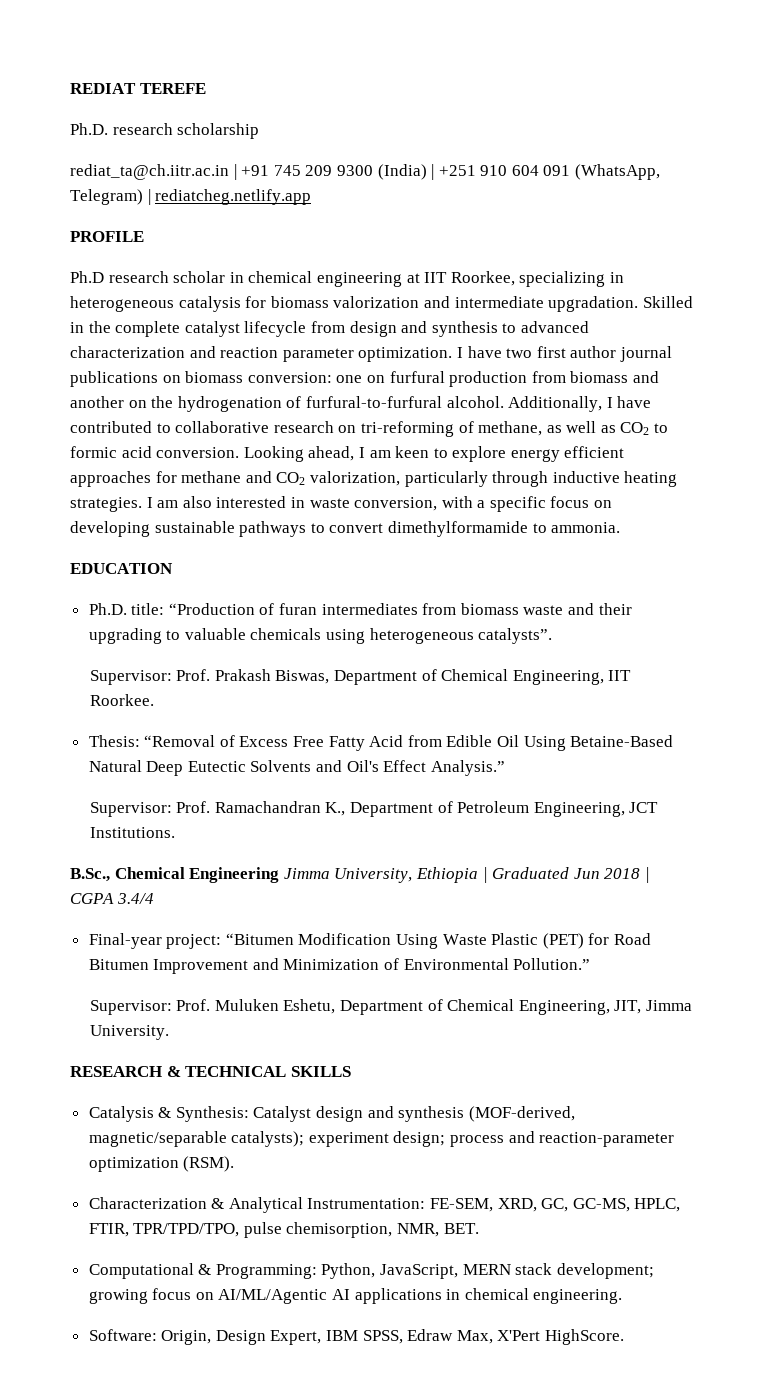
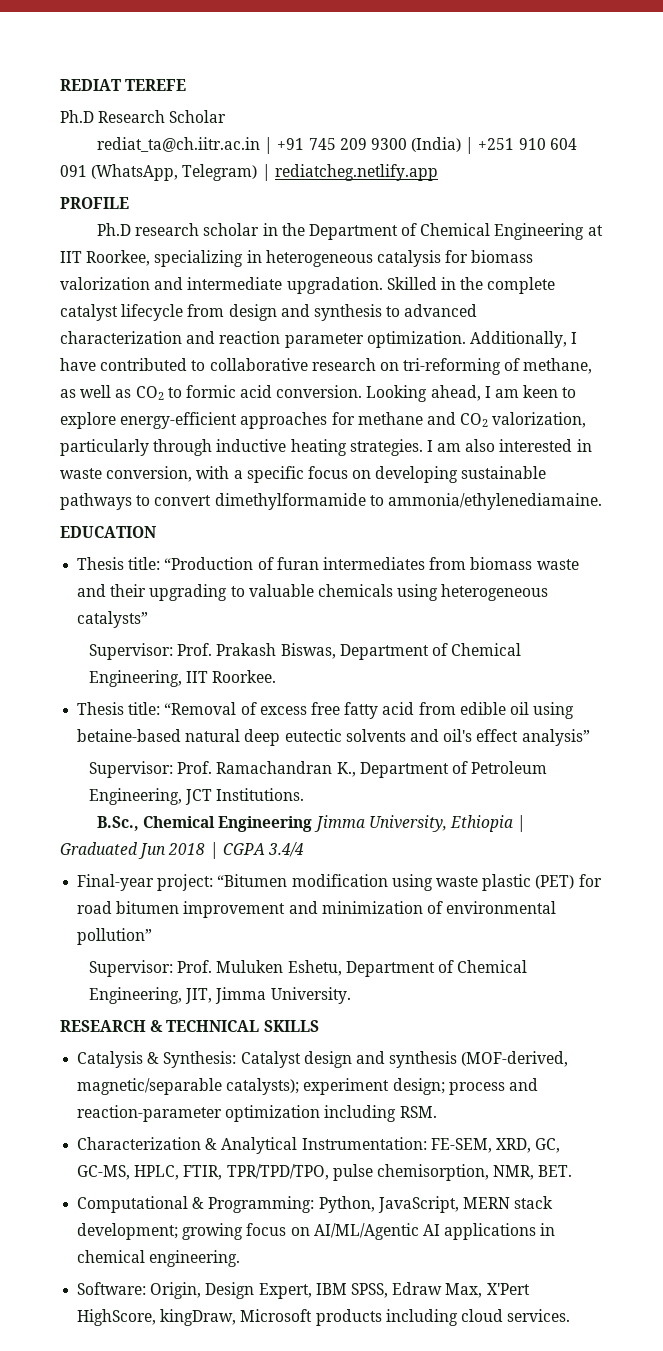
[70,123,260,139] Ph.D. research scholarship -> [60,110,227,123] Ph.D Research Scholar
[248,271,402,287] chemical engineering -> [281,223,585,240] the Department of Chemical Engineering
[456,346,672,362] [70,371,659,387] [70,396,504,412] I have two first author journal publications on biomass conversion: one on furfural production from biomass and another on the hydrogenation of furfural-to-furfural alcohol. -> (466, 339) none
[510,446,625,462] energy efficient -> [120,412,238,429] energy-efficient
[551,522,621,533] ammonia. -> [387,493,602,510] ammonia/ethylenediamaine.
[88,603,127,615] Ph.D. -> [77,557,125,570] Thesis
[478,628,553,644] catalysts”. -> [77,611,149,628] catalysts”
[88,735,674,751] [88,760,505,776] Thesis: “Removal of Excess Free Fatty Acid from Edible Oil Using Betaine-Based Natural Deep Eutectic Solvents and Oil's Effect Analysis.” -> [77,702,575,719] [77,729,590,746] Thesis title: “Removal of excess free fatty acid from edible oil using betaine-based natural deep eutectic solvents and oil's effect analysis”
[298,933,652,949] [88,958,591,974] Modification Using Waste Plastic (PET) for Road Bitumen Improvement and Minimization of Environmental Pollution.” -> [291,874,602,891] [77,901,557,918] [77,928,153,945] modification using waste plastic (PET) for road bitumen improvement and minimization of environmental pollution”
[183,1156,235,1172] (RSM). -> [324,1105,437,1122] including RSM.
[545,1329,625,1345] HighScore. -> [77,1309,571,1326] HighScore, kingDraw, Microsoft products including cloud services.

